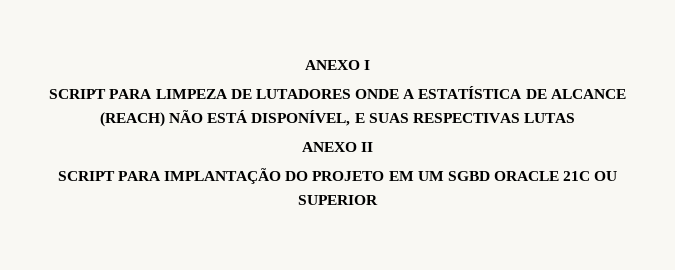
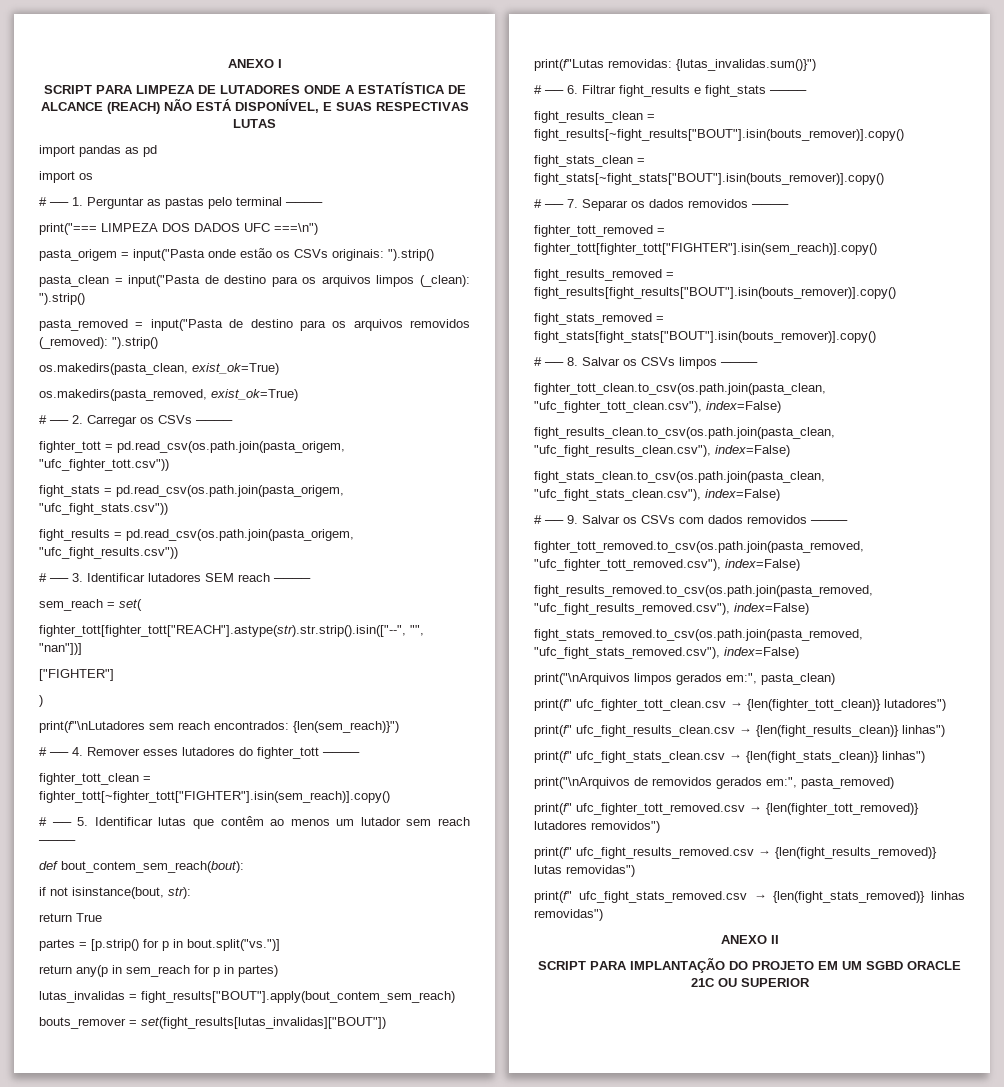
(576, 118) none -> [39,145,157,157] [39,171,93,183] [39,197,323,209] [39,223,318,235] [39,248,434,261] [39,275,470,287] [39,293,85,305] [39,319,470,331] [39,337,158,349] [39,363,279,375] [39,389,298,401] [39,415,233,427] [39,441,345,453] [39,459,169,471] [39,485,344,497] [39,503,168,515] [39,529,354,541] [39,547,178,559] [39,573,311,582] [39,599,142,611] [39,625,424,637] [39,643,82,655] [39,669,114,681] [39,695,43,707] [39,721,399,733] [39,747,360,759] [39,773,151,785] [39,791,390,803] [39,816,470,829] [38,840,76,844] [39,861,244,873] [39,887,191,899] [39,913,102,922] [39,939,280,951] [39,965,278,977] [39,991,455,1003] [39,1017,386,1029] [534,59,816,71] [534,85,807,97] [534,111,655,123] [534,129,904,141] [534,155,645,167] [534,173,884,185] [534,199,789,211] [534,225,665,237] [534,243,877,255] [534,269,674,281] [534,287,896,299] [534,313,664,325] [534,331,876,343] [534,357,758,369] [534,383,826,395] [534,401,781,413] [534,427,835,439] [534,445,790,457] [534,471,825,483] [534,489,780,501] [534,515,848,524] [534,541,864,553] [534,559,800,571] [534,585,873,597] [534,603,809,615] [534,629,863,641] [534,647,799,659] [534,673,835,685] [534,699,946,711] [534,725,945,737] [534,751,925,763] [534,777,894,789] [534,803,919,815] [534,821,660,833] [534,847,937,859] [534,865,635,877] [534,891,965,903] [534,909,603,921] // import pandas as pd // import os // # ── 1. Perguntar as pastas pelo terminal ──── // print("=== LIMPEZA DOS DADOS UFC ===\n") // pasta_origem = input("Pasta onde estão os CSVs originais: ").strip() // pasta_clean = input("Pasta de destino para os arquivos limpos (_clean): ").strip() // pasta_removed = input("Pasta de destino para os arquivos removidos (_removed): ").strip() // os.makedirs(pasta_clean, exist_ok=True) // os.makedirs(pasta_removed, exist_ok=True) // # ── 2. Carregar os CSVs ──── // fighter_tott = pd.read_csv(os.path.join(pasta_origem, "ufc_fighter_tott.csv")) // fight_stats = pd.read_csv(os.path.join(pasta_origem, "ufc_fight_stats.csv")) // fight_results = pd.read_csv(os.path.join(pasta_origem, "ufc_fight_results.csv")) // # ── 3. Identificar lutadores SEM reach ──── // sem_reach = set( // fighter_tott[fighter_tott["REACH"].astype(str).str.strip().isin(["--", "", "nan"])] // ["FIGHTER"] // ) // print(f"\nLutadores sem reach encontrados: {len(sem_reach)}") // # ── 4. Remover esses lutadores do fighter_tott ──── // fighter_tott_clean = fighter_tott[~fighter_tott["FIGHTER"].isin(sem_reach)].copy() // # ── 5. Identificar lutas que contêm ao menos um lutador sem reach ──── // def bout_contem_sem_reach(bout): // if not isinstance(bout, str): // return True // partes = [p.strip() for p in bout.split("vs.")] // return any(p in sem_reach for p in partes) // lutas_invalidas = fight_results["BOUT"].apply(bout_contem_sem_reach) // bouts_remover = set(fight_results[lutas_invalidas]["BOUT"]) // print(f"Lutas removidas: {lutas_invalidas.sum()}") // # ── 6. Filtrar fight_results e fight_stats ──── // fight_results_clean = fight_results[~fight_results["BOUT"].isin(bouts_remover)].copy() // fight_stats_clean = fight_stats[~fight_stats["BOUT"].isin(bouts_remover)].copy() // # ── 7. Separar os dados removidos ──── // fighter_tott_removed = fighter_tott[fighter_tott["FIGHTER"].isin(sem_reach)].copy() // fight_results_removed = fight_results[fight_results["BOUT"].isin(bouts_remover)].copy() // fight_stats_removed = fight_stats[fight_stats["BOUT"].isin(bouts_remover)].copy() // # ── 8. Salvar os CSVs limpos ──── // fighter_tott_clean.to_csv(os.path.join(pasta_clean, "ufc_fighter_tott_clean.csv"), index=False) // fight_results_clean.to_csv(os.path.join(pasta_clean, "ufc_fight_results_clean.csv"), index=False) // fight_stats_clean.to_csv(os.path.join(pasta_clean, "ufc_fight_stats_clean.csv"), index=False) // # ── 9. Salvar os CSVs com dados removidos ──── // fighter_tott_removed.to_csv(os.path.join(pasta_removed, "ufc_fighter_tott_removed.csv"), index=False) // fight_results_removed.to_csv(os.path.join(pasta_removed, "ufc_fight_results_removed.csv"), index=False) // fight_stats_removed.to_csv(os.path.join(pasta_removed, "ufc_fight_stats_removed.csv"), index=False) // print("\nArquivos limpos gerados em:", pasta_clean) // print(f" ufc_fighter_tott_clean.csv → {len(fighter_tott_clean)} lutadores") // print(f" ufc_fight_results_clean.csv → {len(fight_results_clean)} linhas") // print(f" ufc_fight_stats_clean.csv → {len(fight_stats_clean)} linhas") // print("\nArquivos de removidos gerados em:", pasta_removed) // print(f" ufc_fighter_tott_removed.csv → {len(fighter_tott_removed)} lutadores removidos") // print(f" ufc_fight_results_removed.csv → {len(fight_results_removed)} lutas removidas") // print(f" ufc_fight_stats_removed.csv → {len(fight_stats_removed)} linhas removidas")

